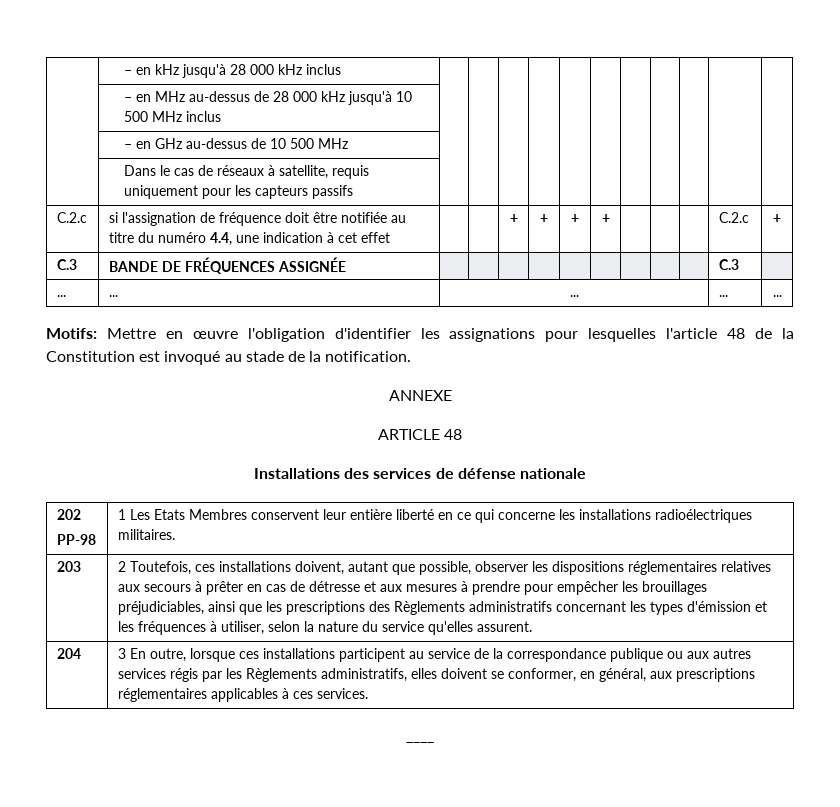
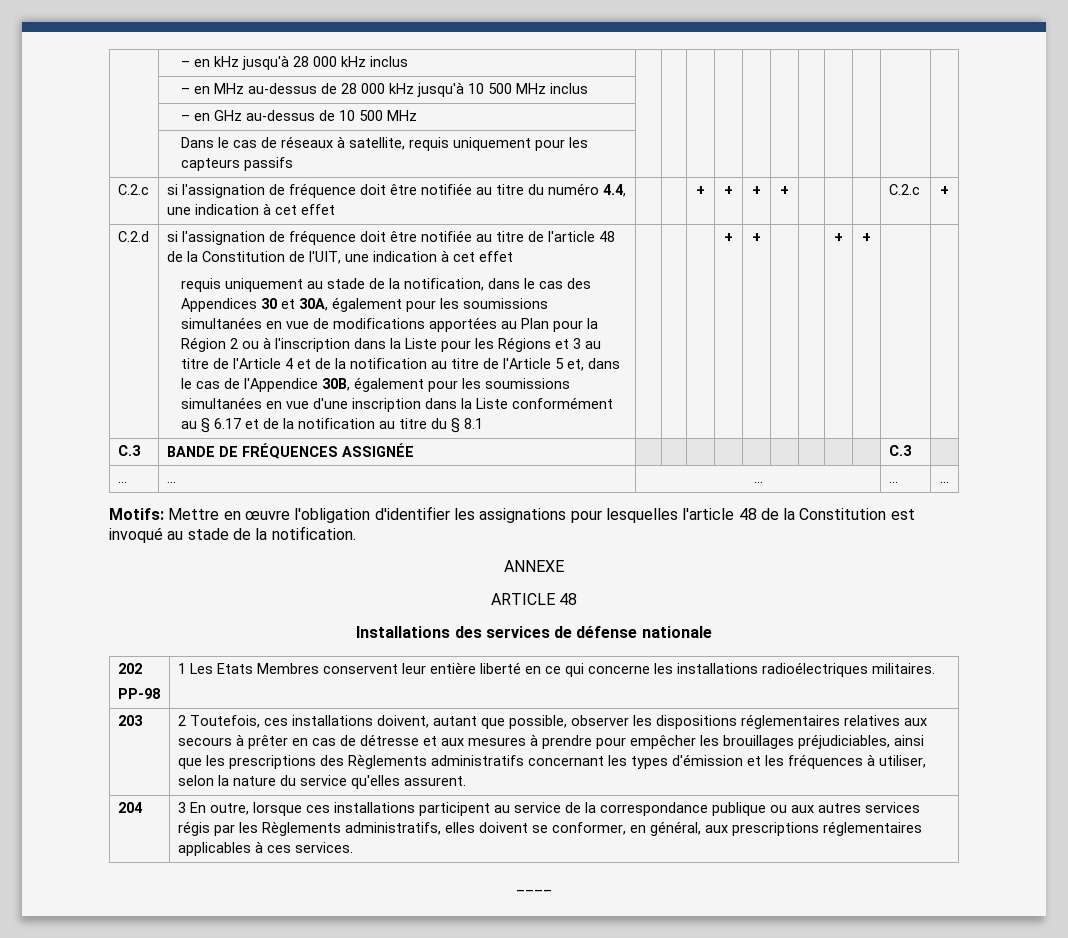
(781, 218) none -> [117,231,149,242] [166,230,615,245] [166,250,513,264] [181,278,592,292] [181,297,549,312] [181,317,599,332] [181,337,602,352] [181,358,621,371] [181,377,571,392] [181,397,614,412] [181,418,484,433] [724,233,733,242] [752,233,761,242] [834,233,843,242] [862,233,871,242] // C.2.d | si l'assignation de fréquence doit être notifiée au titre de l'article 48 de la Constitution de l'UIT, une indication à cet effet // requis uniquement au stade de la notification, dans le cas des Appendices 30 et 30A, également pour les soumissions simultanées en vue de modifications apportées au Plan pour la Région 2 ou à l'inscription dans la Liste pour les Régions et 3 au titre de l'Article 4 et de la notification au titre de l'Article 5 et, dans le cas de l'Appendice 30B, également pour les soumissions simultanées en vue d'une inscription dans la Liste conformément au § 6.17 et de la notification au titre du § 8.1 | | | | + | + | | | + | + | |

